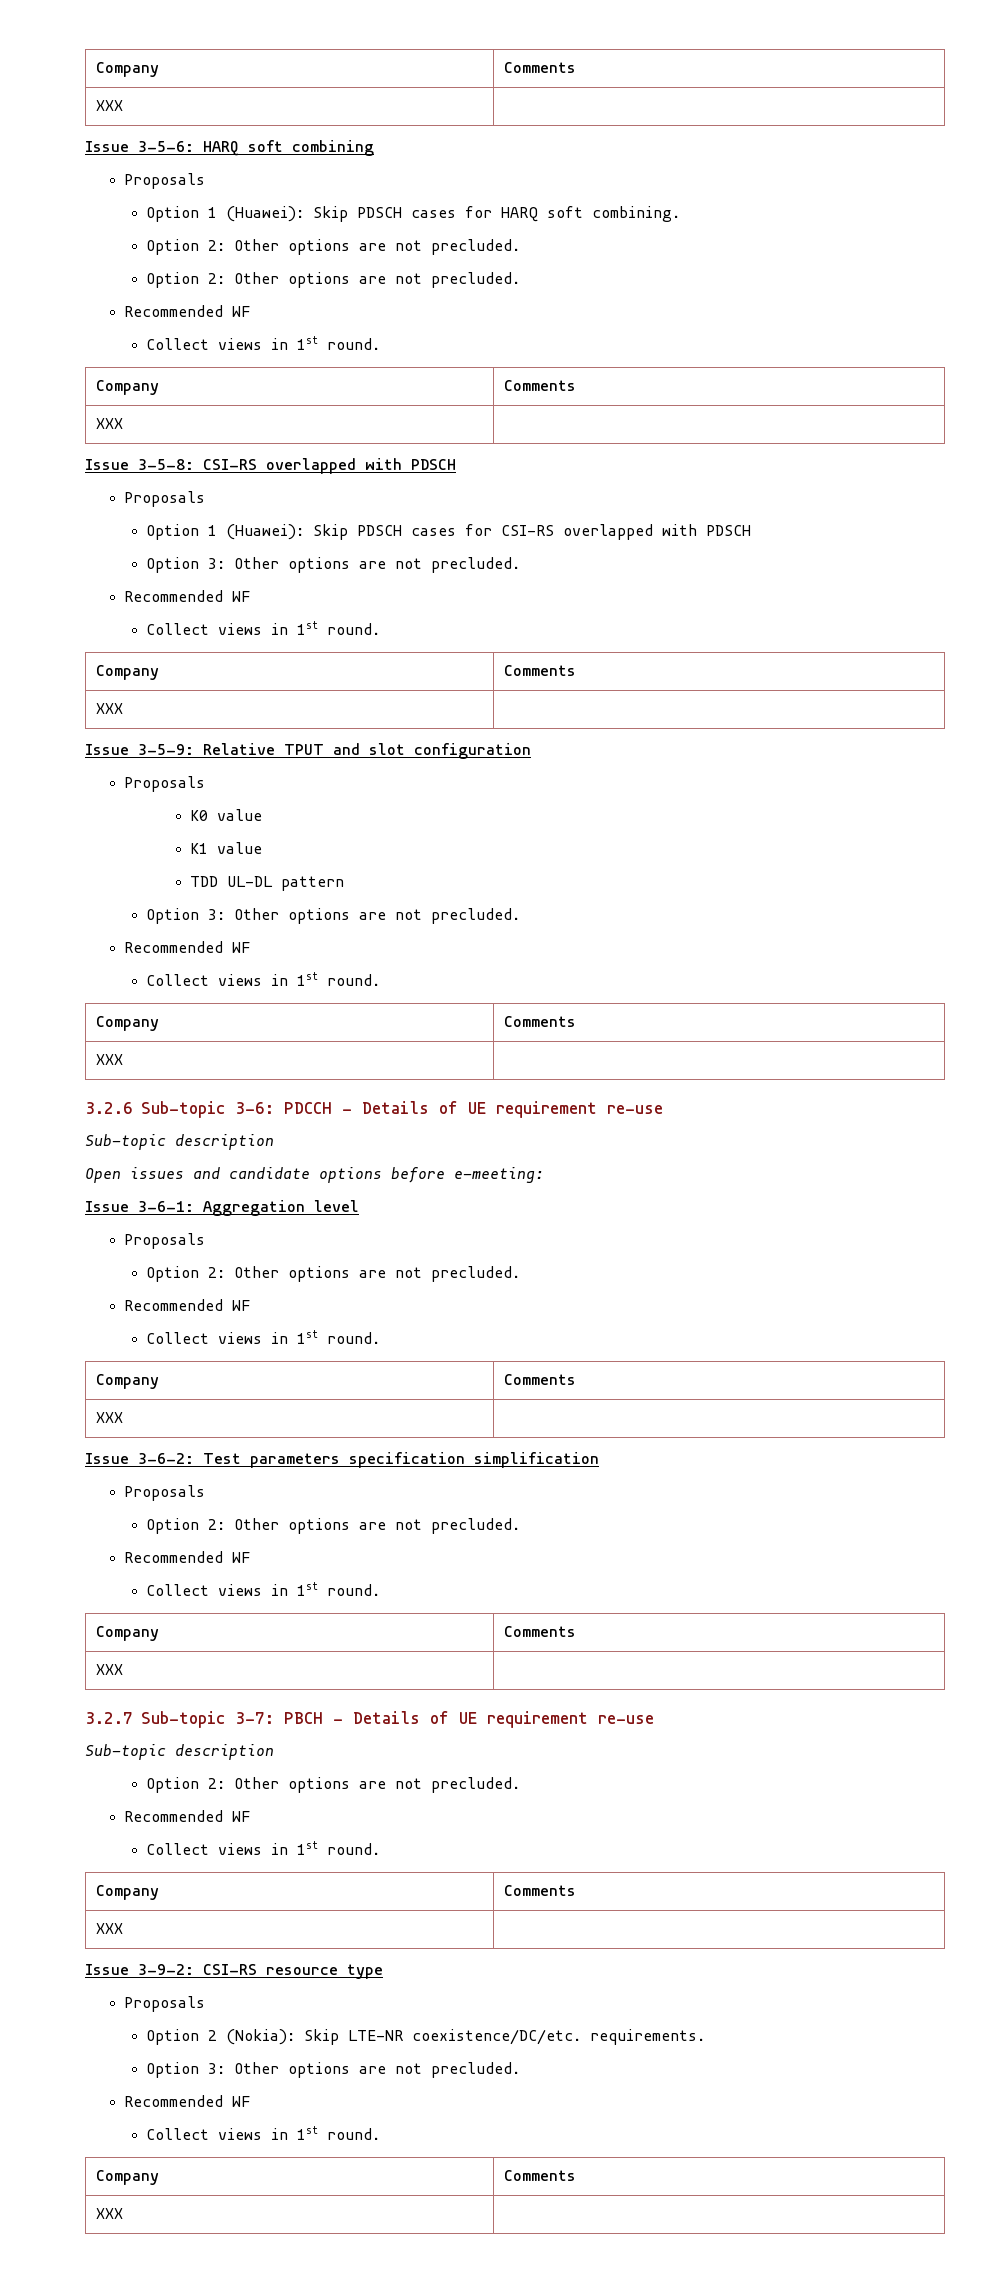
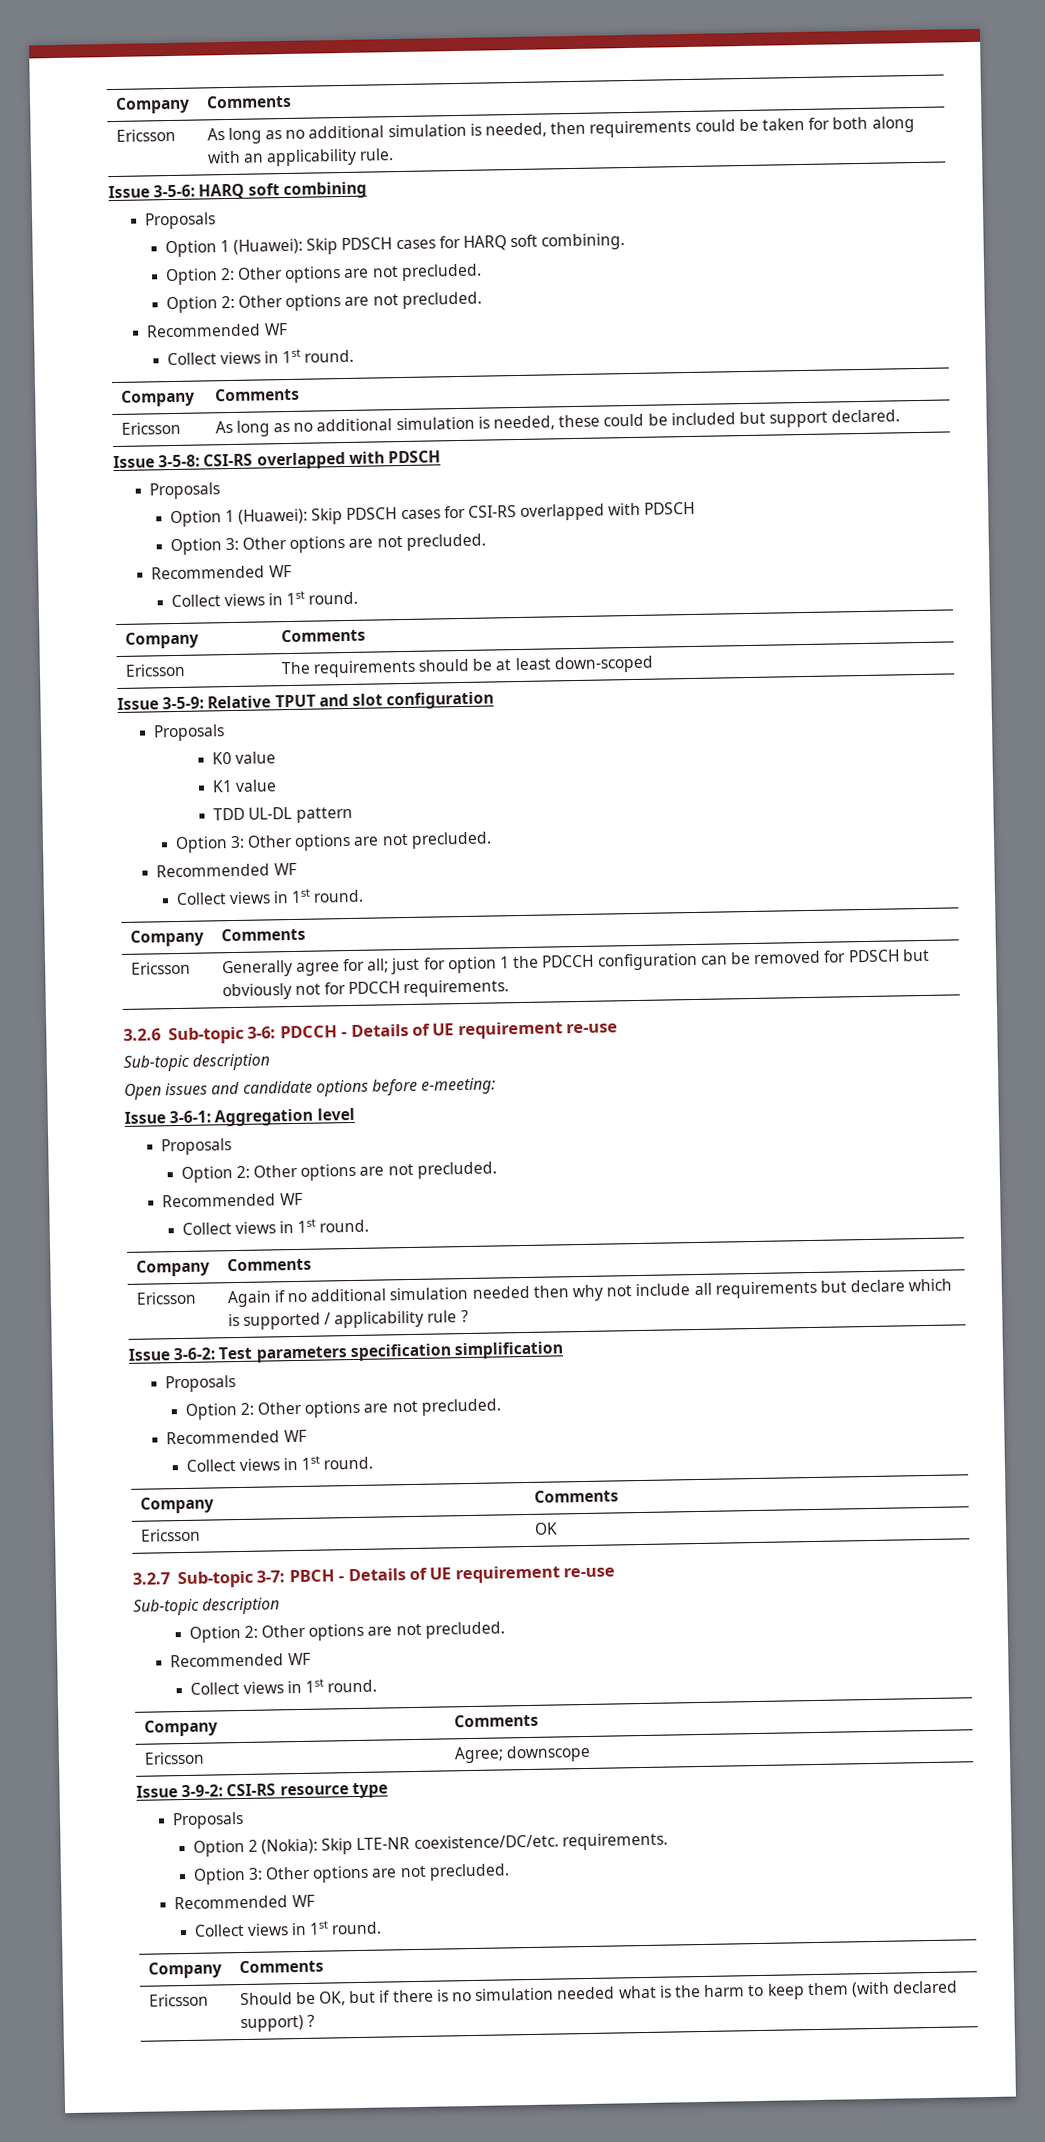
[96,62,160,77] [504,62,577,73] [96,100,124,111] Company | Comments // XXX | -> [114,96,190,114] [205,94,292,109] [115,128,176,142] [206,116,915,145] [206,148,395,167] Company | Comments // Ericsson | As long as no additional simulation is needed, then requirements could be taken for both along with an applicability rule.
[96,418,124,429] XXX | -> [120,421,181,435] [214,409,901,437] Ericsson | As long as no additional simulation is needed, these could be included but support declared.
[96,703,124,714] XXX | -> [124,663,186,677] [280,655,654,678] Ericsson | The requirements should be at least down-scoped
[96,1054,124,1065] XXX | -> [130,961,191,975] [221,948,930,978] [221,979,510,1001] Ericsson | Generally agree for all; just for option 1 the PDCCH configuration can be removed for PDSCH but obviously not for PDCCH requirements.
[96,1412,124,1423] XXX | -> [135,1291,197,1305] [226,1278,953,1308] [227,1309,469,1330] Ericsson | Again if no additional simulation needed then why not include all requirements but declare which is supported / applicability rule ?
[96,1664,124,1675] XXX | -> [139,1528,201,1542] [533,1522,558,1535] Ericsson | OK
[96,1923,124,1934] XXX | -> [143,1751,205,1765] [453,1744,591,1764] Ericsson | Agree; downscope
[96,2208,124,2219] XXX | -> [148,1993,209,2007] [239,1980,959,2006] [239,2014,315,2033] Ericsson | Should be OK, but if there is no simulation needed what is the harm to keep them (with declared support) ?

